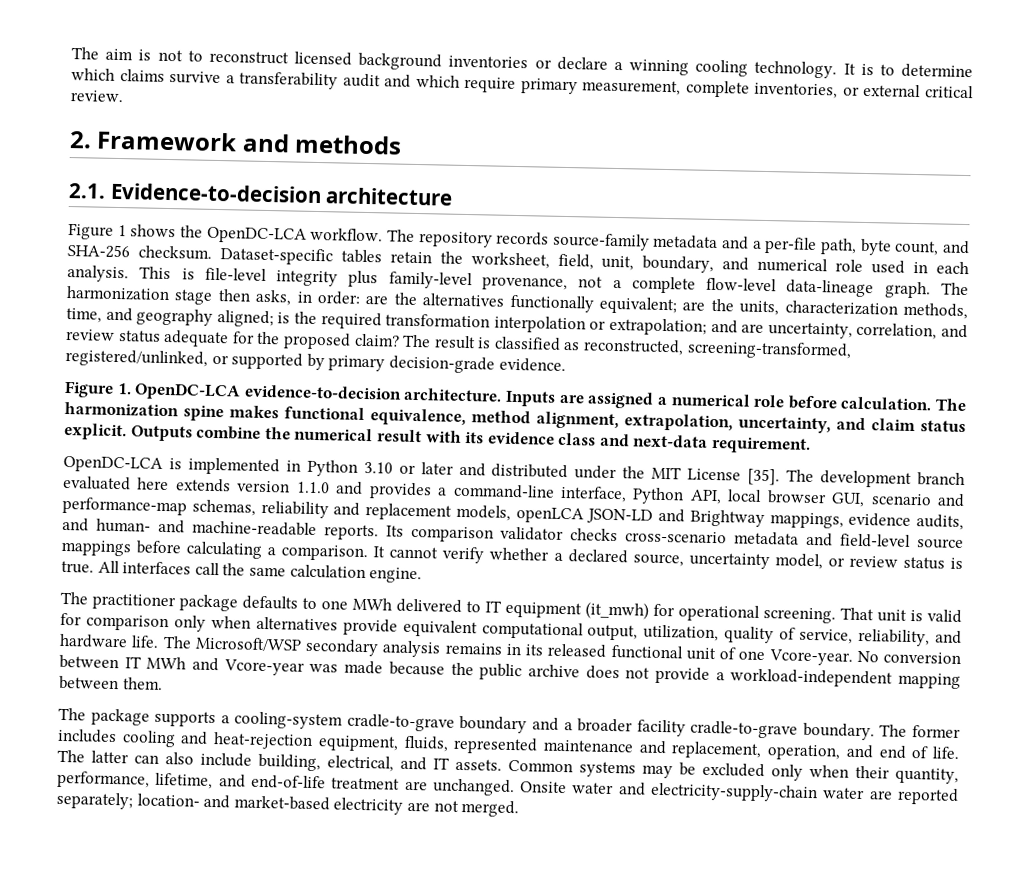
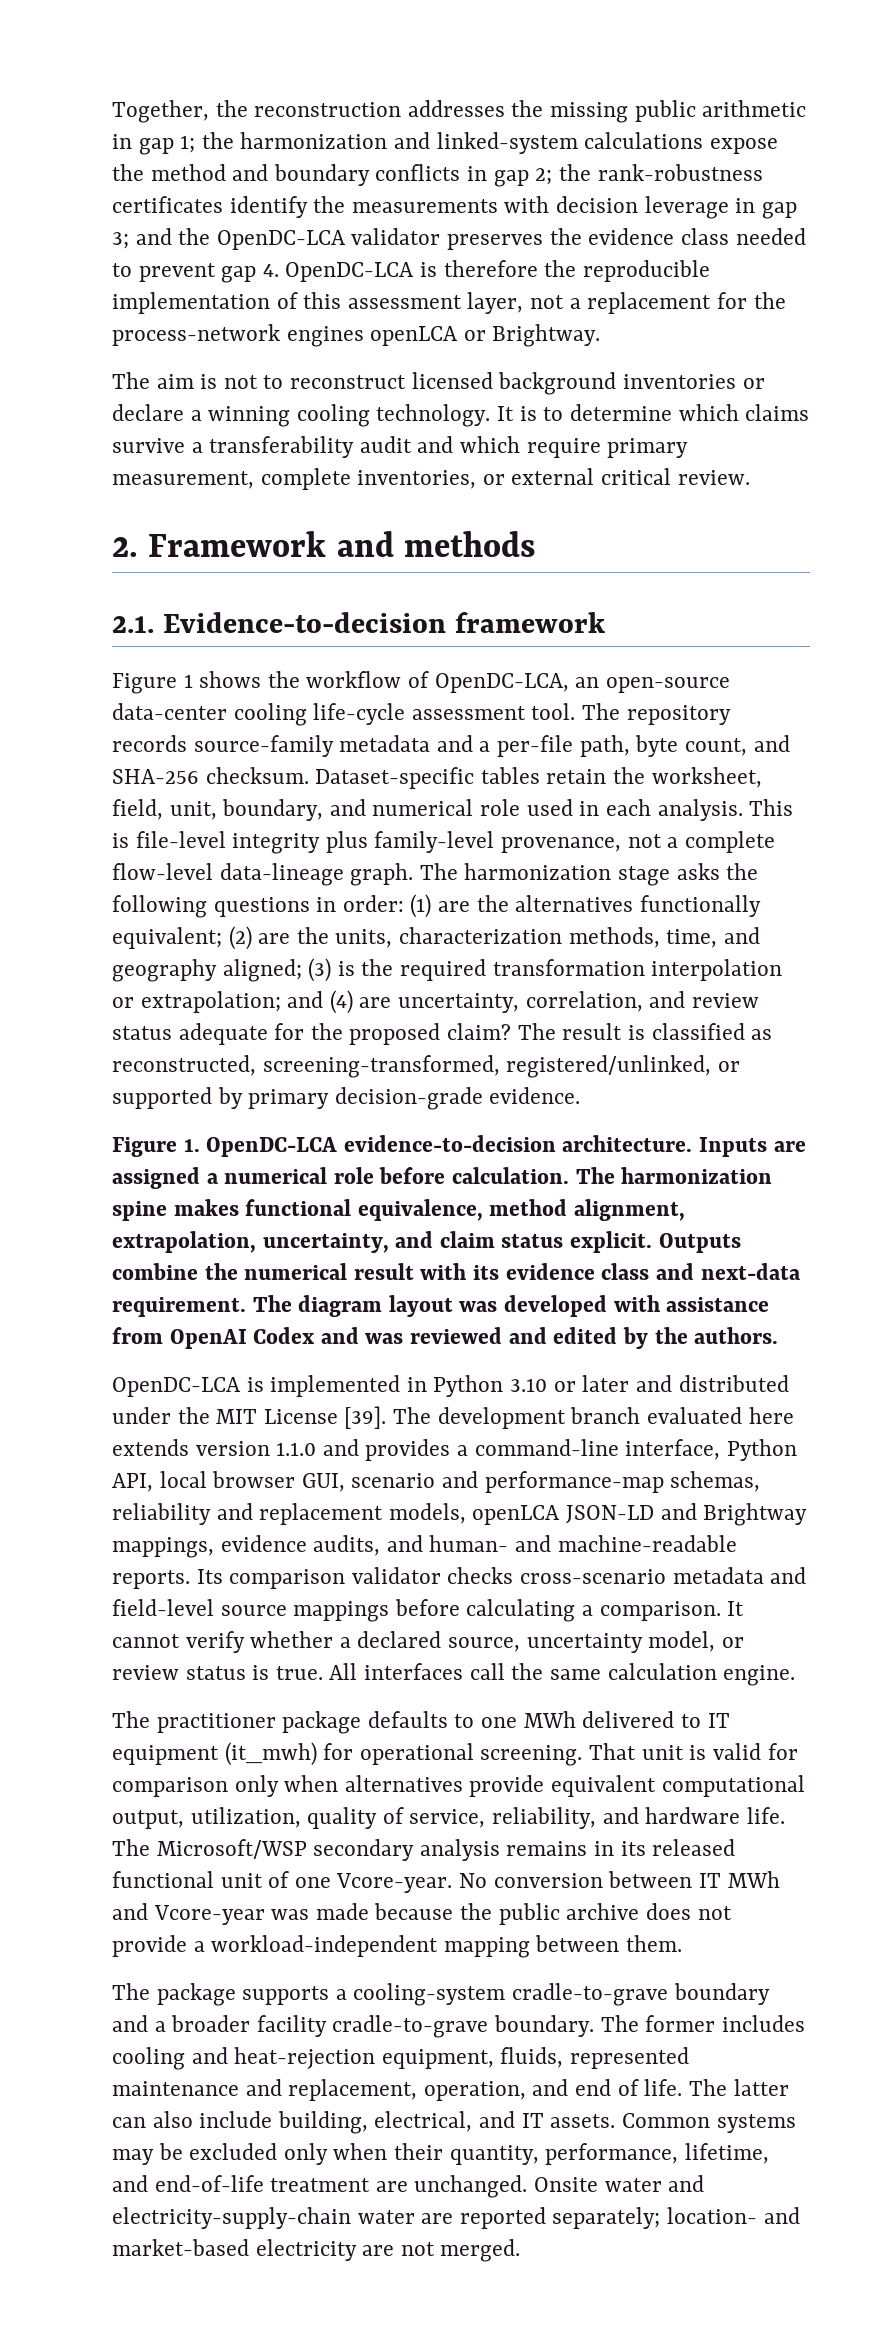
(71, 53) none -> [112,100,807,123] [112,132,778,155] [112,164,763,187] [112,196,797,219] [112,228,806,250] [112,260,710,283] [112,292,786,314] [112,324,601,347] Together, the reconstruction addresses the missing public arithmetic in gap 1; the harmonization and linked-system calculations expose the method and boundary conflicts in gap 2; the rank-robustness certificates identify the measurements with decision leverage in gap 3; and the OpenDC-LCA validator preserves the evidence class needed to prevent gap 4. OpenDC-LCA is therefore the reproducible implementation of this assessment layer, not a replacement for the process-network engines openLCA or Brightway. //
[325,187,454,206] architecture -> [454,612,605,633] framework
[206,226,384,244] OpenDC-LCA workflow. -> [306,671,730,693] [112,703,576,726] workflow of OpenDC-LCA, an open-source data-center cooling life-cycle assessment tool.
[217,289,293,306] then asks, -> [676,863,759,880] [112,895,310,918] asks the following questions
(361, 298) none -> [410,894,432,918] (1)
(677, 305) none -> [228,926,252,950] (2)
(274, 318) none -> [308,958,332,982] (3)
(738, 326) none -> [329,990,353,1014] (4)
(812, 445) none -> [252,1295,770,1317] [112,1327,779,1349] The diagram layout was developed with assistance from OpenAI Codex and was reviewed and edited by the authors.
[747,468,781,486] [35]. -> [344,1406,387,1429] [39].

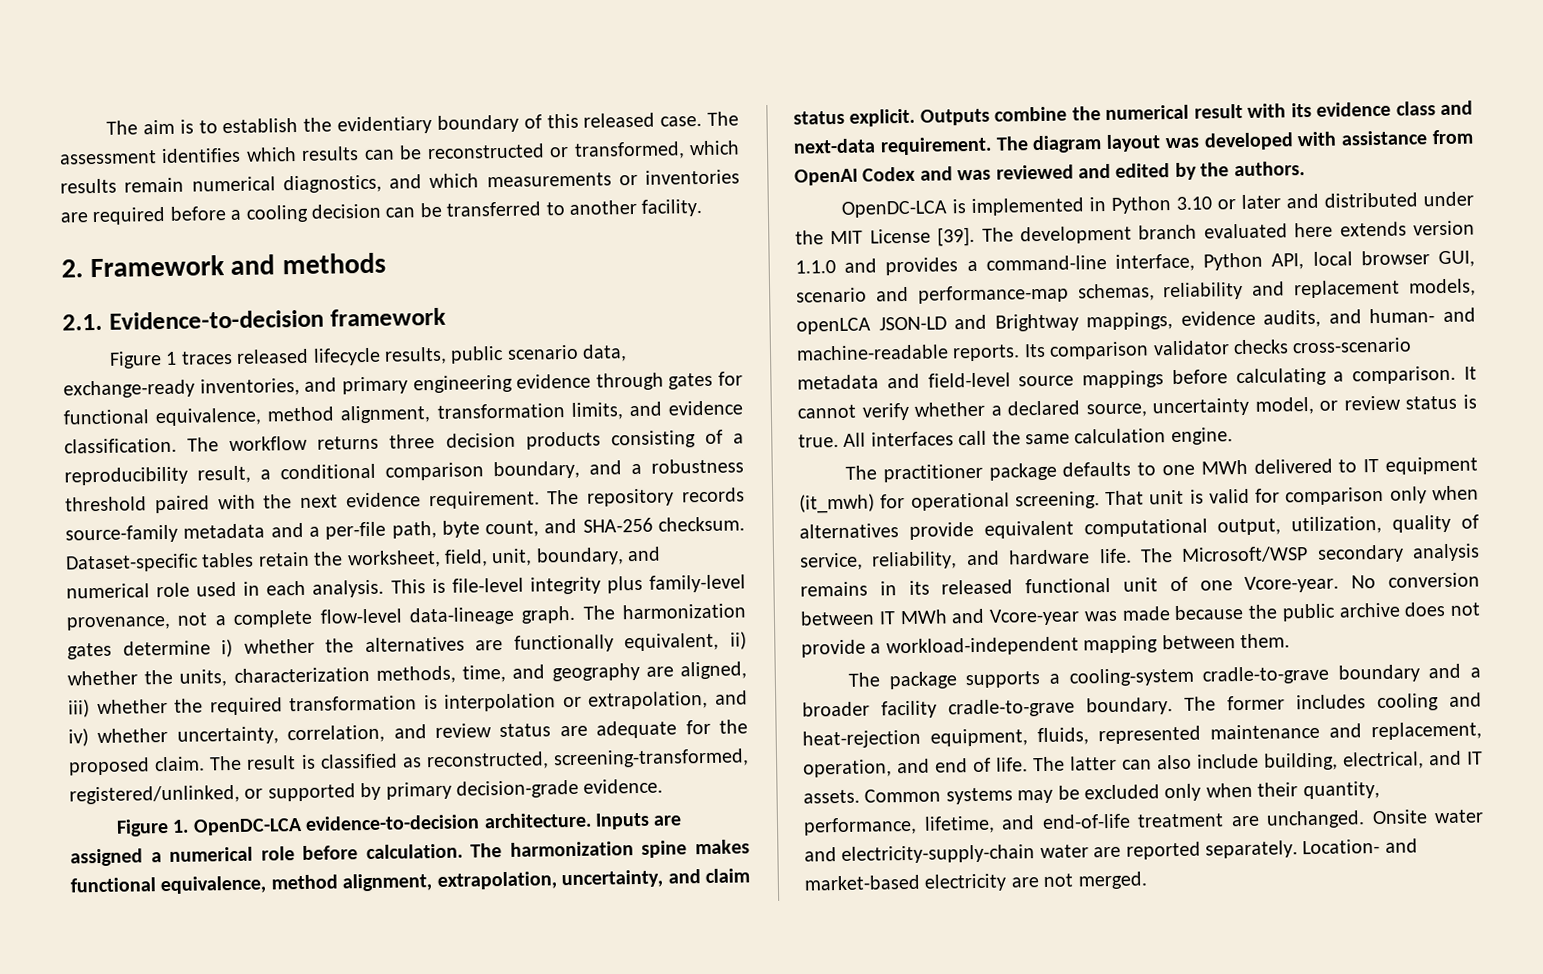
[112,100,807,123] [112,132,778,155] [112,164,763,187] [112,196,797,219] [112,228,806,250] [112,260,710,283] [112,292,786,314] [112,324,601,347] [112,372,765,395] [112,404,810,427] [112,436,689,458] [112,468,750,490] Together, the reconstruction addresses the missing public arithmetic in gap 1; the harmonization and linked-system calculations expose the method and boundary conflicts in gap 2; the rank-robustness certificates identify the measurements with decision leverage in gap 3; and the OpenDC-LCA validator preserves the evidence class needed to prevent gap 4. OpenDC-LCA is therefore the reproducible implementation of this assessment layer, not a replacement for the process-network engines openLCA or Brightway. // The aim is not to reconstruct licensed background inventories or declare a winning cooling technology. It is to determine which claims survive a transferability audit and which require primary measurement, complete inventories, or external critical review. -> [106,111,739,135] [59,140,740,165] [60,169,740,194] [60,198,703,226] The aim is to establish the evidentiary boundary of this released case. The assessment identifies which results can be reconstructed or transformed, which results remain numerical diagnostics, and which measurements or inventories are required before a cooling decision can be transferred to another facility.
[199,671,730,693] [112,703,576,726] shows the workflow of OpenDC-LCA, an open-source data-center cooling life-cycle assessment tool. -> [180,344,628,366] [63,371,743,399] [63,400,743,427] [64,429,744,454] [64,458,744,486] [65,490,540,514] traces released lifecycle results, public scenario data, exchange-ready inventories, and primary engineering evidence through gates for functional equivalence, method alignment, transformation limits, and evidence classification. The workflow returns three decision products consisting of a reproducibility result, a conditional comparison boundary, and a robustness threshold paired with the next evidence requirement.
[618,863,759,886] [112,894,761,918] [112,926,291,950] stage asks the following questions in order: (1) are the alternatives functionally equivalent; (2) are -> [67,631,747,660] [67,670,138,686] gates determine i) whether the alternatives are functionally equivalent, ii) whether
[222,958,355,982] aligned; (3) is -> [645,661,747,680] [68,698,168,718] are aligned, iii) whether
(645, 967) none -> [423,694,438,710] is
[140,990,392,1014] extrapolation; and (4) are -> [588,690,748,710] [68,727,169,747] extrapolation, and iv) whether
(172, 1033) none -> [559,725,588,737] are
[447,1023,512,1040] claim? -> [154,756,206,772] claim.
[552,2207,758,2229] separately; location- -> [1205,839,1381,859] separately. Location-

